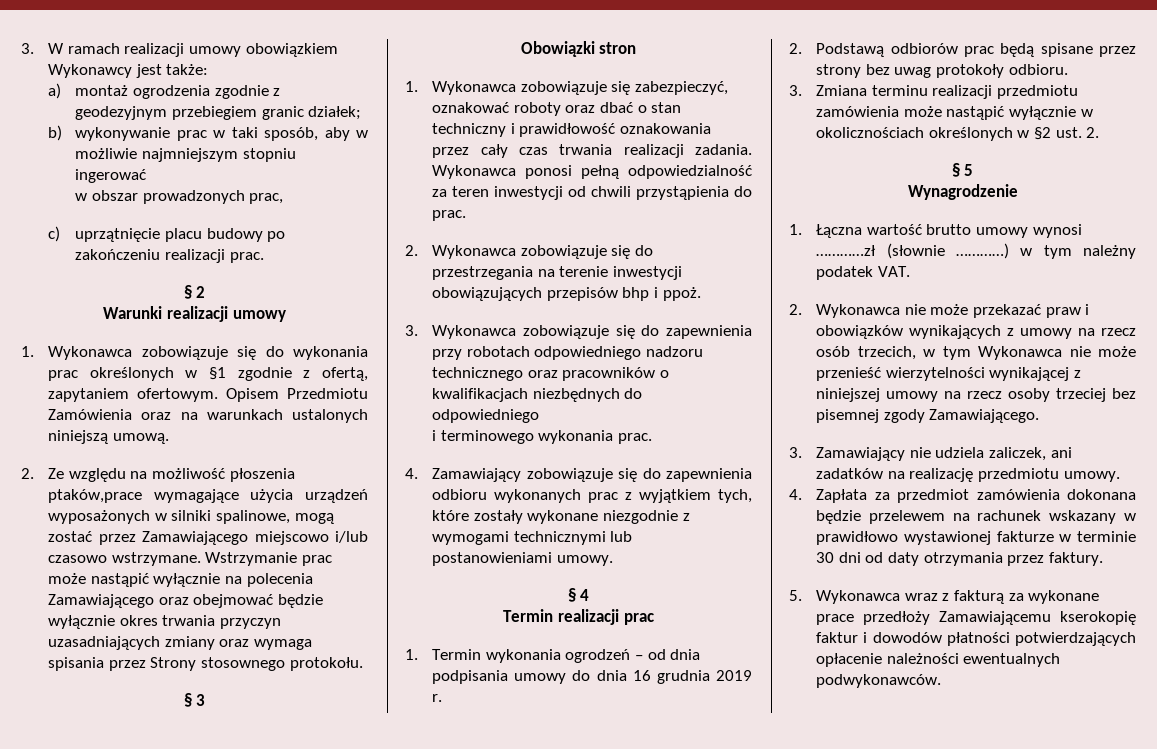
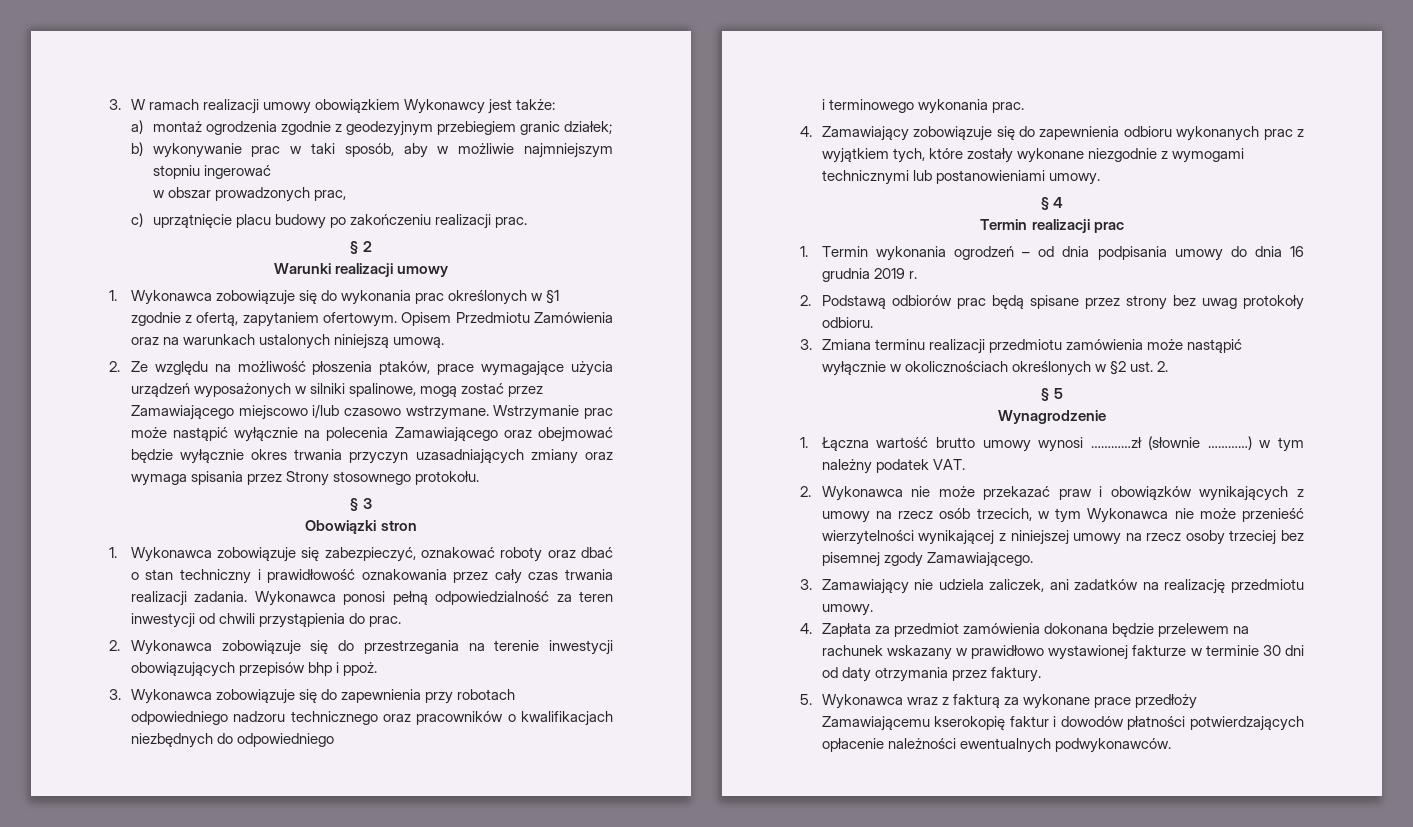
[48,489,143,503] ptaków,prace -> [379,361,475,375] ptaków, prace

